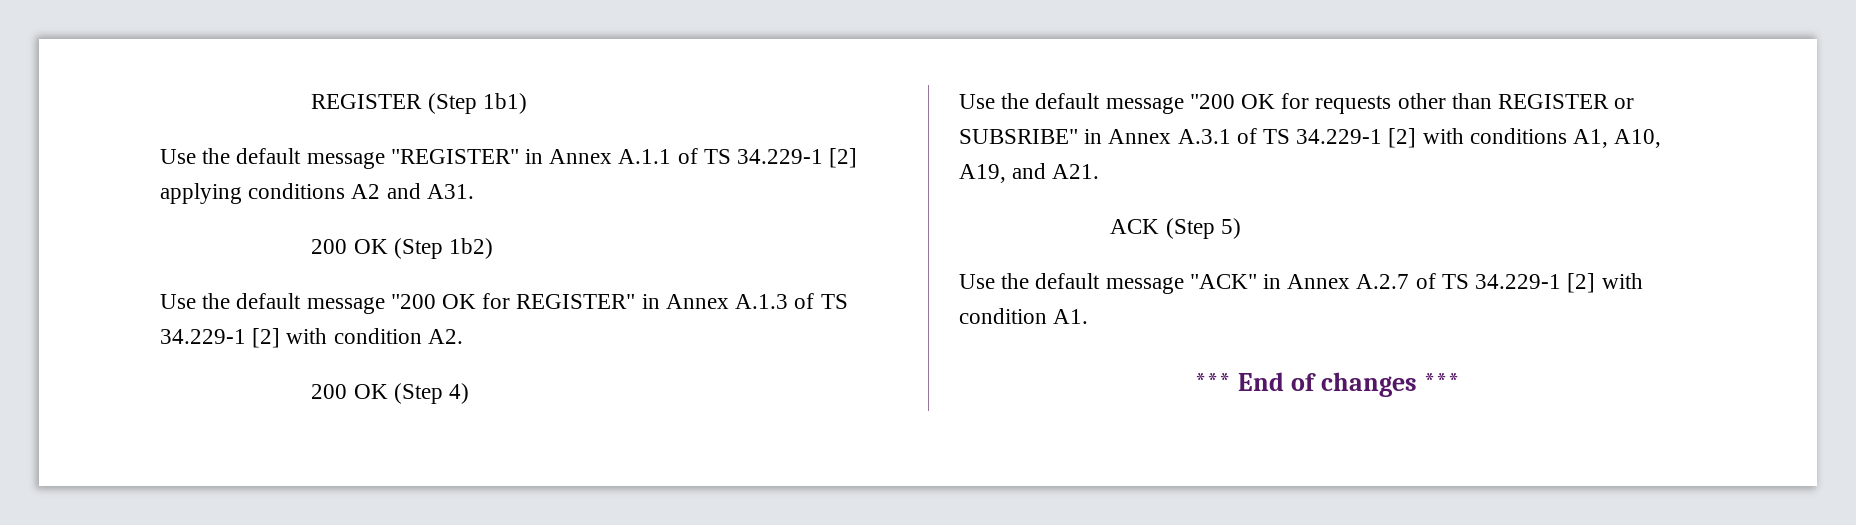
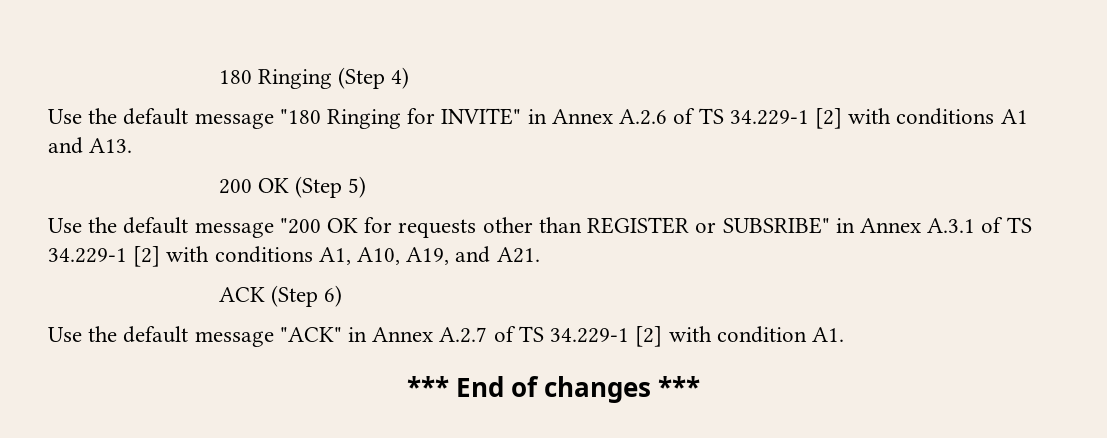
[311,93,527,114] [160,148,858,169] [160,183,474,204] [311,238,494,259] [160,293,848,314] [160,328,463,348] [311,383,470,404] REGISTER (Step 1b1) // Use the default message "REGISTER" in Annex A.1.1 of TS 34.229-1 [2] applying conditions A2 and A31. // 200 OK (Step 1b2) // Use the default message "200 OK for REGISTER" in Annex A.1.3 of TS 34.229-1 [2] with condition A2. // 200 OK (Step 4) -> [218,67,410,89] [48,108,1028,129] [48,137,133,154] [218,176,367,198] 180 Ringing (Step 4) // Use the default message "180 Ringing for INVITE" in Annex A.2.6 of TS 34.229-1 [2] with conditions A1 and A13. // 200 OK (Step 5)
[1220,218,1241,239] 5) -> [324,285,343,307] 6)

